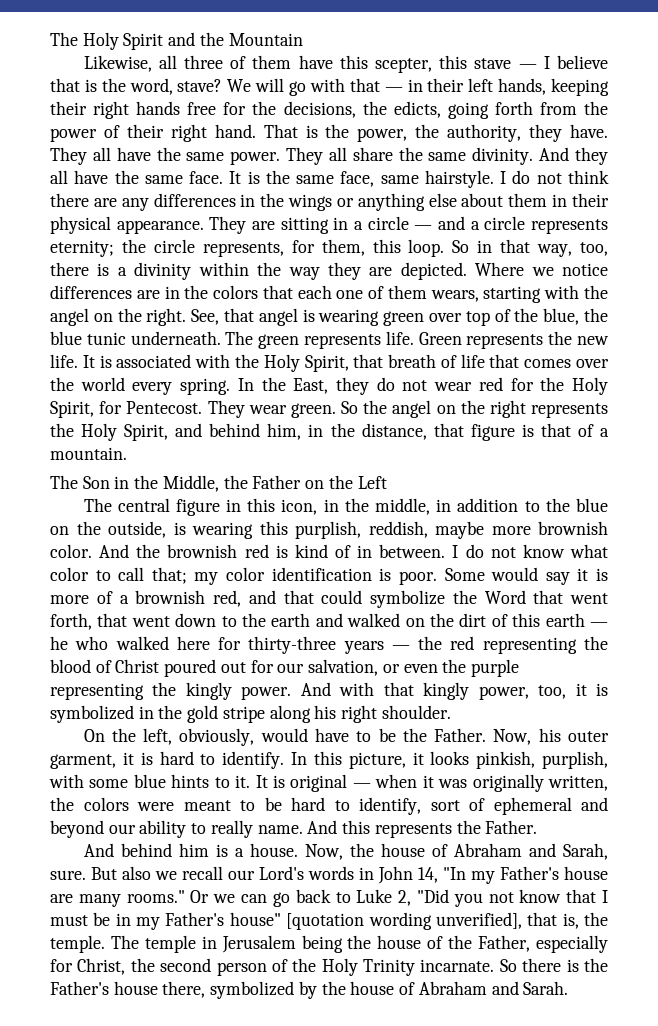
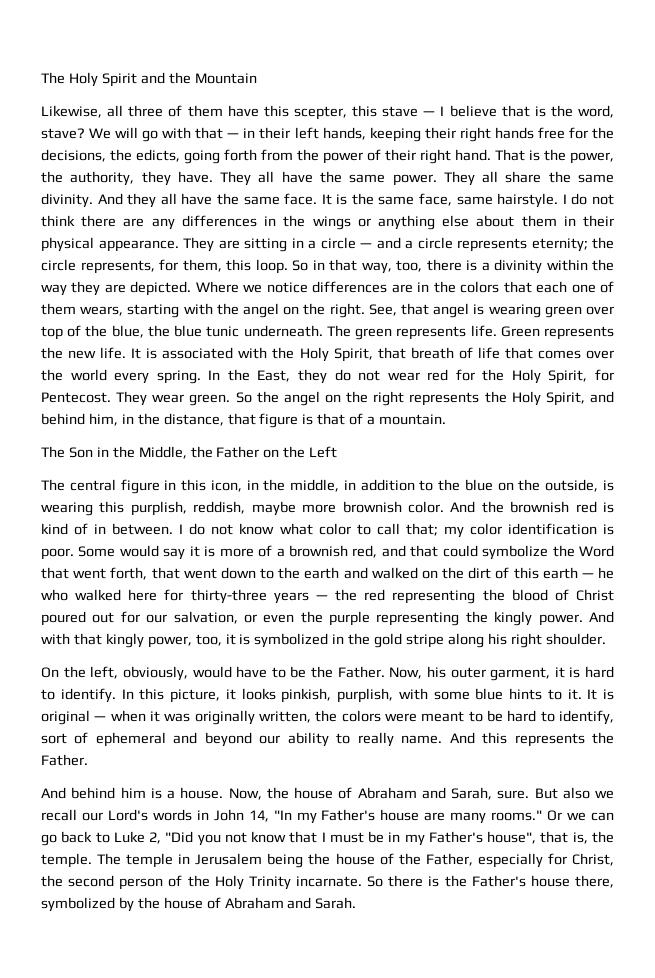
[229,912,522,930] house" [quotation wording unverified], -> [487,831,537,844] house",

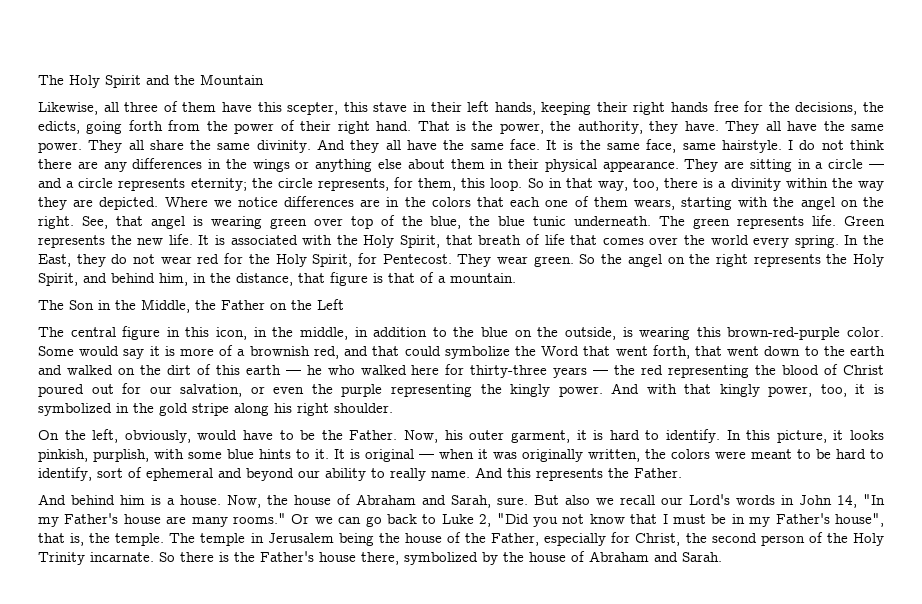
[423,105,614,118] [41,127,240,142] — I believe that is the word, stave? We will go with that — -> (408, 107) none
[130,501,614,516] [41,523,614,538] [41,548,74,560] purplish, reddish, maybe more brownish color. And the brownish red is kind of in between. I do not know what color to call that; my color identification is poor. -> [727,327,884,340] brown-red-purple color.

